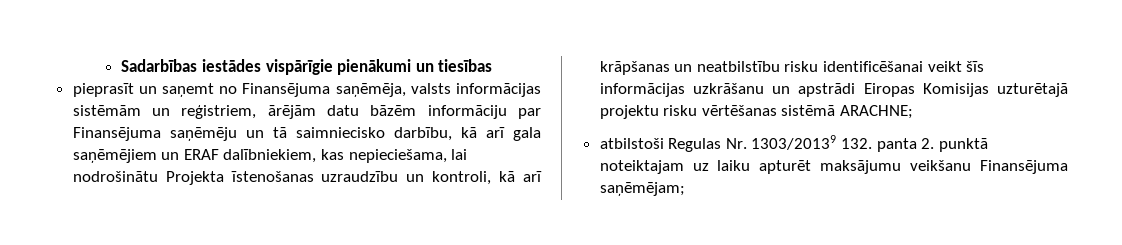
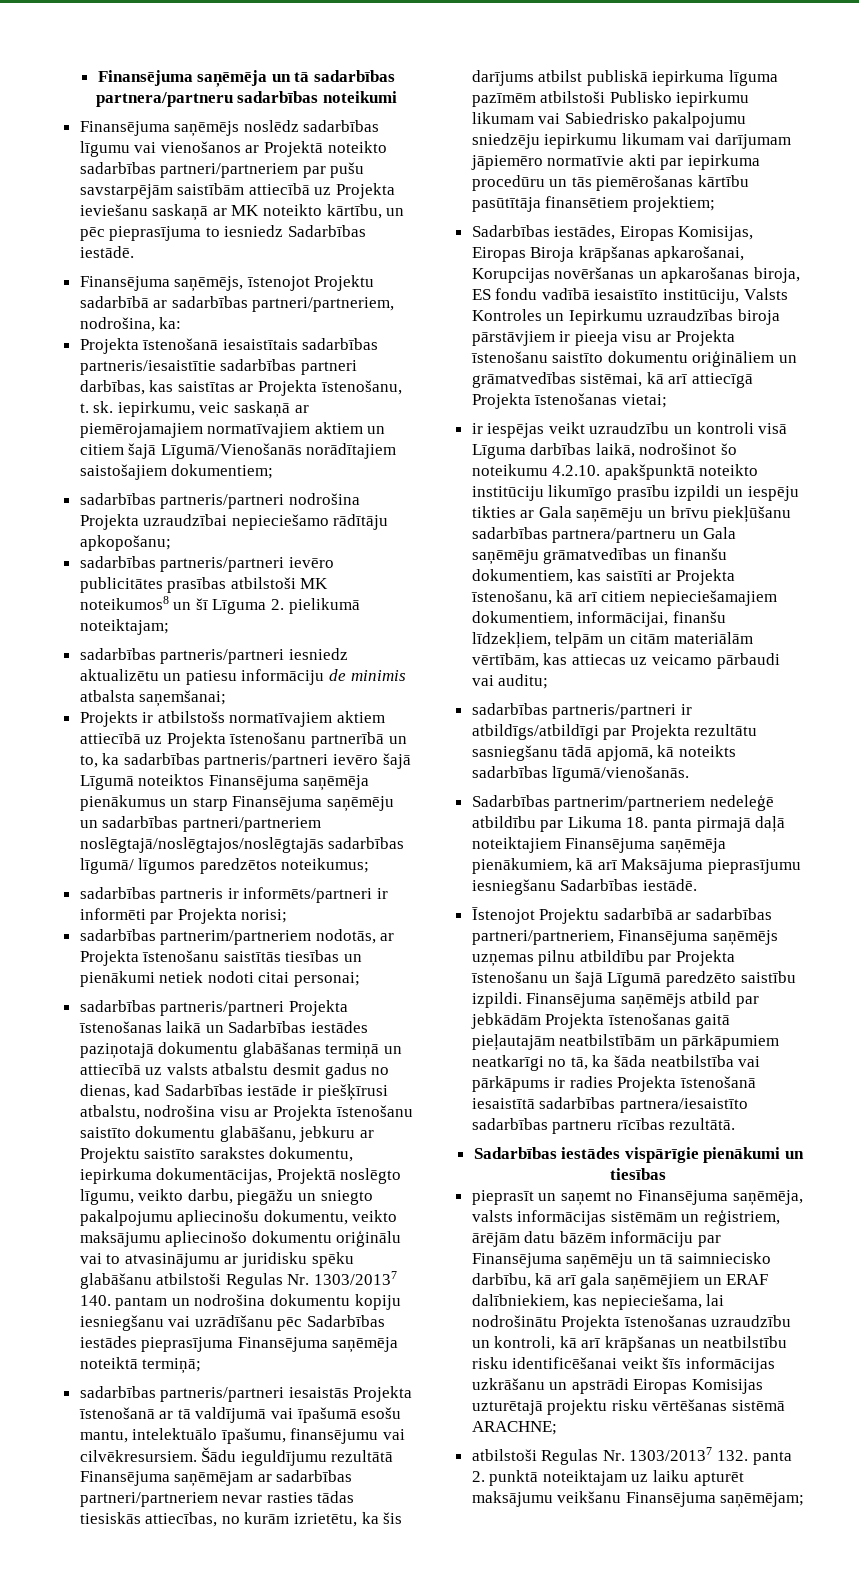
(121, 65) none -> [97,70,396,87] [95,91,397,107] [79,120,380,137] [79,141,387,157] [79,162,365,178] [79,183,396,199] [79,204,405,221] [79,225,367,241] [79,246,134,258] [79,275,375,292] [79,296,395,312] [79,317,182,332] [79,338,379,354] [79,359,357,375] [79,380,402,396] [79,401,309,418] [79,422,386,438] [79,443,397,459] [79,464,274,480] [79,493,360,509] [79,514,389,530] [79,535,171,551] [79,556,334,572] [79,577,329,593] [79,596,360,614] [79,619,169,635] [79,648,348,664] [79,669,406,685] [79,690,227,707] [79,711,386,727] [79,732,407,748] [79,753,411,769] [79,774,370,791] [79,795,395,812] [79,816,321,832] [79,837,405,853] [79,858,370,874] [79,887,389,903] [79,908,288,924] [79,929,395,945] [79,950,363,966] [79,971,361,987] [79,1000,348,1016] [78,1021,369,1033] [79,1042,403,1059] [79,1063,390,1079] [79,1084,388,1101] [79,1105,413,1121] [79,1126,375,1142] [79,1147,354,1163] [79,1168,402,1184] [79,1189,373,1205] [79,1210,398,1226] [79,1230,402,1247] [79,1252,354,1268] [79,1271,398,1289] [79,1294,401,1310] [79,1315,386,1331] [79,1336,399,1353] [79,1357,202,1374] [79,1386,413,1402] [78,1407,402,1423] [79,1428,406,1444] [79,1447,394,1466] [79,1470,353,1487] [79,1491,355,1507] [79,1512,403,1527] [471,70,779,86] [471,91,750,107] [471,112,747,128] [471,133,792,149] [470,154,761,170] [471,175,750,191] [471,196,715,212] [471,225,754,241] [471,246,745,262] [471,267,801,283] [471,288,788,304] [471,309,781,325] [471,330,735,346] [470,350,798,367] [471,372,754,388] [471,393,667,409] [471,422,788,438] [471,443,738,459] [471,464,759,480] [471,485,799,501] [471,506,792,523] [471,527,737,543] [471,548,728,565] [471,569,736,585] [470,590,778,606] [471,611,726,627] [471,632,754,649] [471,653,780,669] [471,674,549,689] [471,703,692,719] [471,724,758,740] [471,745,737,761] [471,766,690,782] [471,794,774,811] [471,816,786,833] [471,837,726,854] [471,858,802,874] [471,879,697,895] [471,907,773,924] [471,930,778,946] [471,950,736,967] [470,971,796,987] [471,992,760,1009] [470,1013,731,1029] [471,1034,780,1051] [471,1055,761,1071] [471,1076,757,1092] [471,1097,748,1113] [471,1118,736,1134] Finansējuma saņēmēja un tā sadarbības partnera/partneru sadarbības noteikumi // Finansējuma saņēmējs noslēdz sadarbības līgumu vai vienošanos ar Projektā noteikto sadarbības partneri/partneriem par pušu savstarpējām saistībām attiecībā uz Projekta ieviešanu saskaņā ar MK noteikto kārtību, un pēc pieprasījuma to iesniedz Sadarbības iestādē. // Finansējuma saņēmējs, īstenojot Projektu sadarbībā ar sadarbības partneri/partneriem, nodrošina, ka: // Projekta īstenošanā iesaistītais sadarbības partneris/iesaistītie sadarbības partneri darbības, kas saistītas ar Projekta īstenošanu, t. sk. iepirkumu, veic saskaņā ar piemērojamajiem normatīvajiem aktiem un citiem šajā Līgumā/Vienošanās norādītajiem saistošajiem dokumentiem; // sadarbības partneris/partneri nodrošina Projekta uzraudzībai nepieciešamo rādītāju apkopošanu; // sadarbības partneris/partneri ievēro publicitātes prasības atbilstoši MK noteikumos8 un šī Līguma 2. pielikumā noteiktajam; // sadarbības partneris/partneri iesniedz aktualizētu un patiesu informāciju de minimis atbalsta saņemšanai; // Projekts ir atbilstošs normatīvajiem aktiem attiecībā uz Projekta īstenošanu partnerībā un to, ka sadarbības partneris/partneri ievēro šajā Līgumā noteiktos Finansējuma saņēmēja pienākumus un starp Finansējuma saņēmēju un sadarbības partneri/partneriem noslēgtajā/noslēgtajos/noslēgtajās sadarbības līgumā/ līgumos paredzētos noteikumus; // sadarbības partneris ir informēts/partneri ir informēti par Projekta norisi; // sadarbības partnerim/partneriem nodotās, ar Projekta īstenošanu saistītās tiesības un pienākumi netiek nodoti citai personai; // sadarbības partneris/partneri Projekta īstenošanas laikā un Sadarbības iestādes paziņotajā dokumentu glabāšanas termiņā un attiecībā uz valsts atbalstu desmit gadus no dienas, kad Sadarbības iestāde ir piešķīrusi atbalstu, nodrošina visu ar Projekta īstenošanu saistīto dokumentu glabāšanu, jebkuru ar Projektu saistīto sarakstes dokumentu, iepirkuma dokumentācijas, Projektā noslēgto līgumu, veikto darbu, piegāžu un sniegto pakalpojumu apliecinošu dokumentu, veikto maksājumu apliecinošo dokumentu oriģinālu vai to atvasinājumu ar juridisku spēku glabāšanu atbilstoši Regulas Nr. 1303/20137 140. pantam un nodrošina dokumentu kopiju iesniegšanu vai uzrādīšanu pēc Sadarbības iestādes pieprasījuma Finansējuma saņēmēja noteiktā termiņā; // sadarbības partneris/partneri iesaistās Projekta īstenošanā ar tā valdījumā vai īpašumā esošu mantu, intelektuālo īpašumu, finansējumu vai cilvēkresursiem. Šādu ieguldījumu rezultātā Finansējuma saņēmējam ar sadarbības partneri/partneriem nevar rasties tādas tiesiskās attiecības, no kurām izrietētu, ka šis darījums atbilst publiskā iepirkuma līguma pazīmēm atbilstoši Publisko iepirkumu likumam vai Sabiedrisko pakalpojumu sniedzēju iepirkumu likumam vai darījumam jāpiemēro normatīvie akti par iepirkuma procedūru un tās piemērošanas kārtību pasūtītāja finansētiem projektiem; // Sadarbības iestādes, Eiropas Komisijas, Eiropas Biroja krāpšanas apkarošanai, Korupcijas novēršanas un apkarošanas biroja, ES fondu vadībā iesaistīto institūciju, Valsts Kontroles un Iepirkumu uzraudzības biroja pārstāvjiem ir pieeja visu ar Projekta īstenošanu saistīto dokumentu oriģināliem un grāmatvedības sistēmai, kā arī attiecīgā Projekta īstenošanas vietai; // ir iespējas veikt uzraudzību un kontroli visā Līguma darbības laikā, nodrošinot šo noteikumu 4.2.10. apakšpunktā noteikto institūciju likumīgo prasību izpildi un iespēju tikties ar Gala saņēmēju un brīvu piekļūšanu sadarbības partnera/partneru un Gala saņēmēju grāmatvedības un finanšu dokumentiem, kas saistīti ar Projekta īstenošanu, kā arī citiem nepieciešamajiem dokumentiem, informācijai, finanšu līdzekļiem, telpām un citām materiālām vērtībām, kas attiecas uz veicamo pārbaudi vai auditu; // sadarbības partneris/partneri ir atbildīgs/atbildīgi par Projekta rezultātu sasniegšanu tādā apjomā, kā noteikts sadarbības līgumā/vienošanās. // Sadarbības partnerim/partneriem nedeleģē atbildību par Likuma 18. panta pirmajā daļā noteiktajiem Finansējuma saņēmēja pienākumiem, kā arī Maksājuma pieprasījumu iesniegšanu Sadarbības iestādē. // Īstenojot Projektu sadarbībā ar sadarbības partneri/partneriem, Finansējuma saņēmējs uzņemas pilnu atbildību par Projekta īstenošanu un šajā Līgumā paredzēto saistību izpildi. Finansējuma saņēmējs atbild par jebkādām Projekta īstenošanas gaitā pieļautajām neatbilstībām un pārkāpumiem neatkarīgi no tā, ka šāda neatbilstība vai pārkāpums ir radies Projekta īstenošanā iesaistītā sadarbības partnera/iesaistīto sadarbības partneru rīcības rezultātā. //
[751,135,837,150] 1303/20139 -> [629,1447,713,1461] 1303/20137

